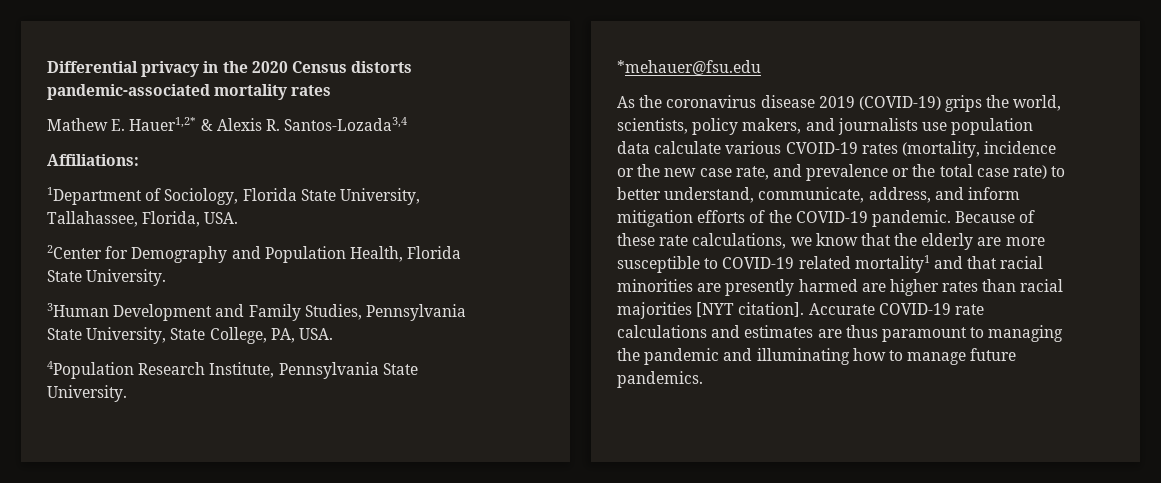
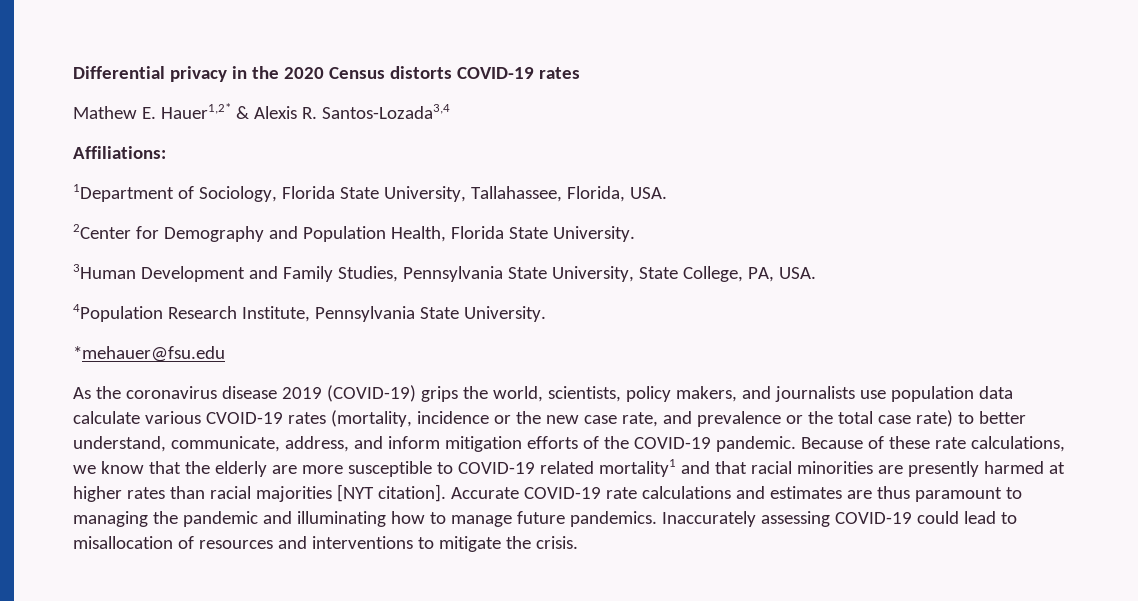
[47,84,288,100] pandemic-associated mortality -> [456,67,534,79] COVID-19
[861,283,886,292] are -> [1048,462,1065,474] at
(703, 379) none -> [661,511,1017,527] [73,536,578,552] Inaccurately assessing COVID-19 could lead to misallocation of resources and interventions to mitigate the crisis.

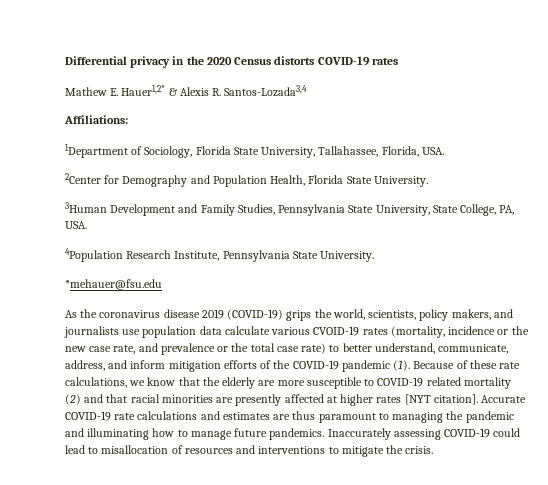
[715,436,796,452] pandemic. -> [341,360,411,372] pandemic (1).
[598,459,676,477] mortality1 -> [463,377,511,389] [65,394,81,405] mortality (2)
[983,461,1044,474] harmed -> [284,394,324,403] affected
[169,486,332,502] than racial majorities -> (402, 399) none

